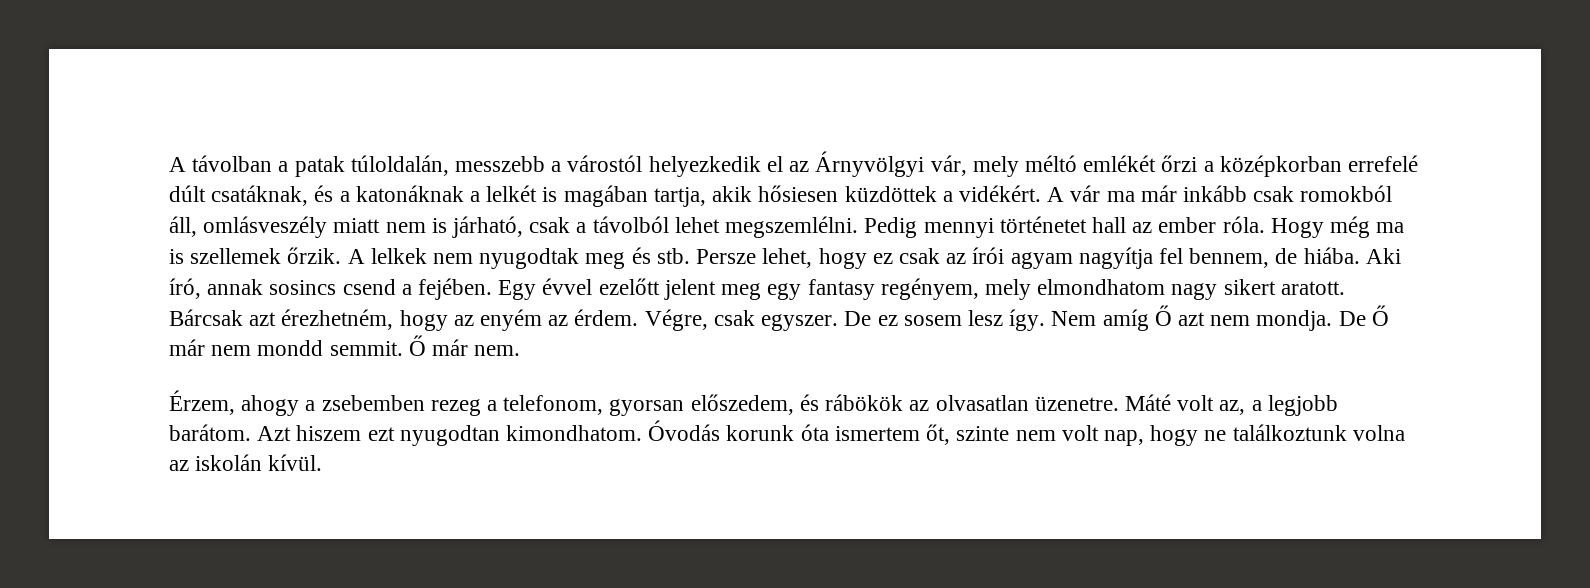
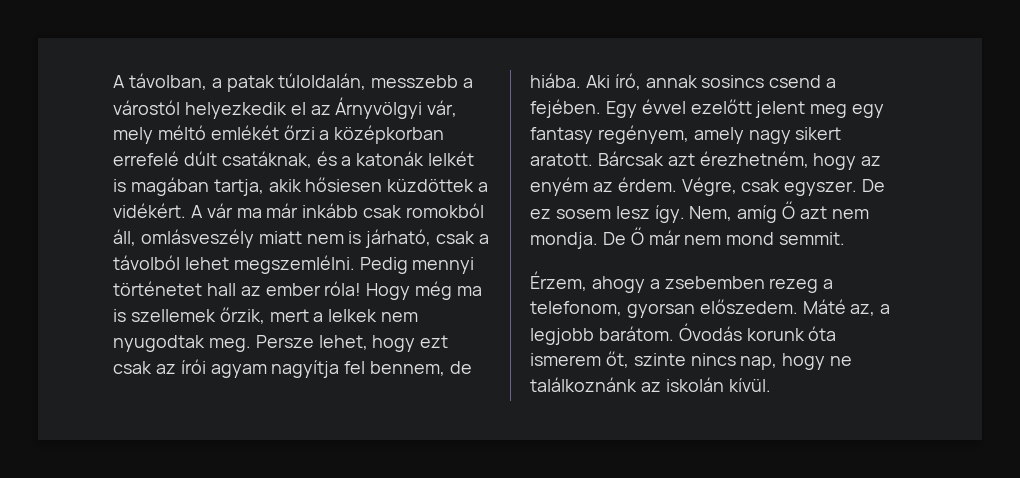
[169,155,273,172] A távolban -> [113,73,207,90] A távolban,
[355,185,481,202] katonáknak a -> [356,151,425,166] katonák
[1222,216,1265,233] róla. -> [324,281,362,296] róla!
[287,247,690,269] őrzik. A lelkek nem nyugodtak meg és stb. -> [219,307,419,324] [113,335,251,352] őrzik, mert a lelkek nem nyugodtak meg.
[872,253,893,264] ez -> [420,335,449,348] ezt
[984,279,1166,300] mely elmondhatom -> [693,127,744,144] amely
[1051,311,1097,326] Nem -> [689,206,733,221] Nem,
[257,340,324,356] mondd -> [726,232,775,245] mond
[408,335,521,356] Ő már nem. -> (846, 238) none
[690,394,1338,416] [169,424,643,446] előszedem, és rábökök az olvasatlan üzenetre. Máté volt az, a legjobb barátom. Azt hiszem ezt nyugodtan kimondhatom. -> [699,299,891,316] [530,326,674,345] előszedem. Máté az, a legjobb barátom.
[834,426,920,441] ismertem -> [530,353,601,366] ismerem
[1015,425,1099,441] nem volt -> [690,353,736,366] nincs
[1232,424,1405,441] találkoztunk volna -> [530,377,637,392] találkoznánk

